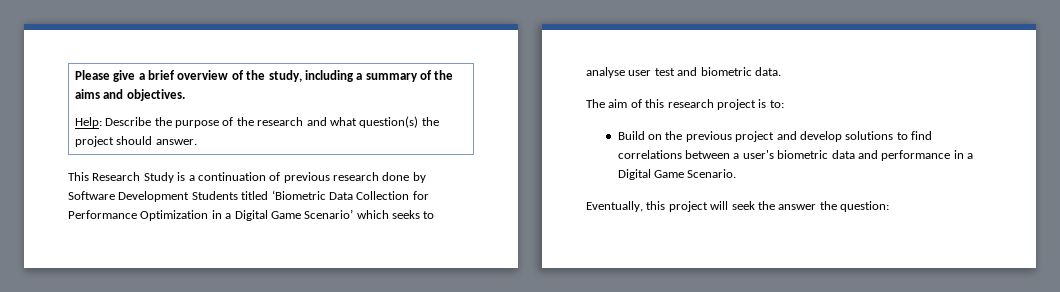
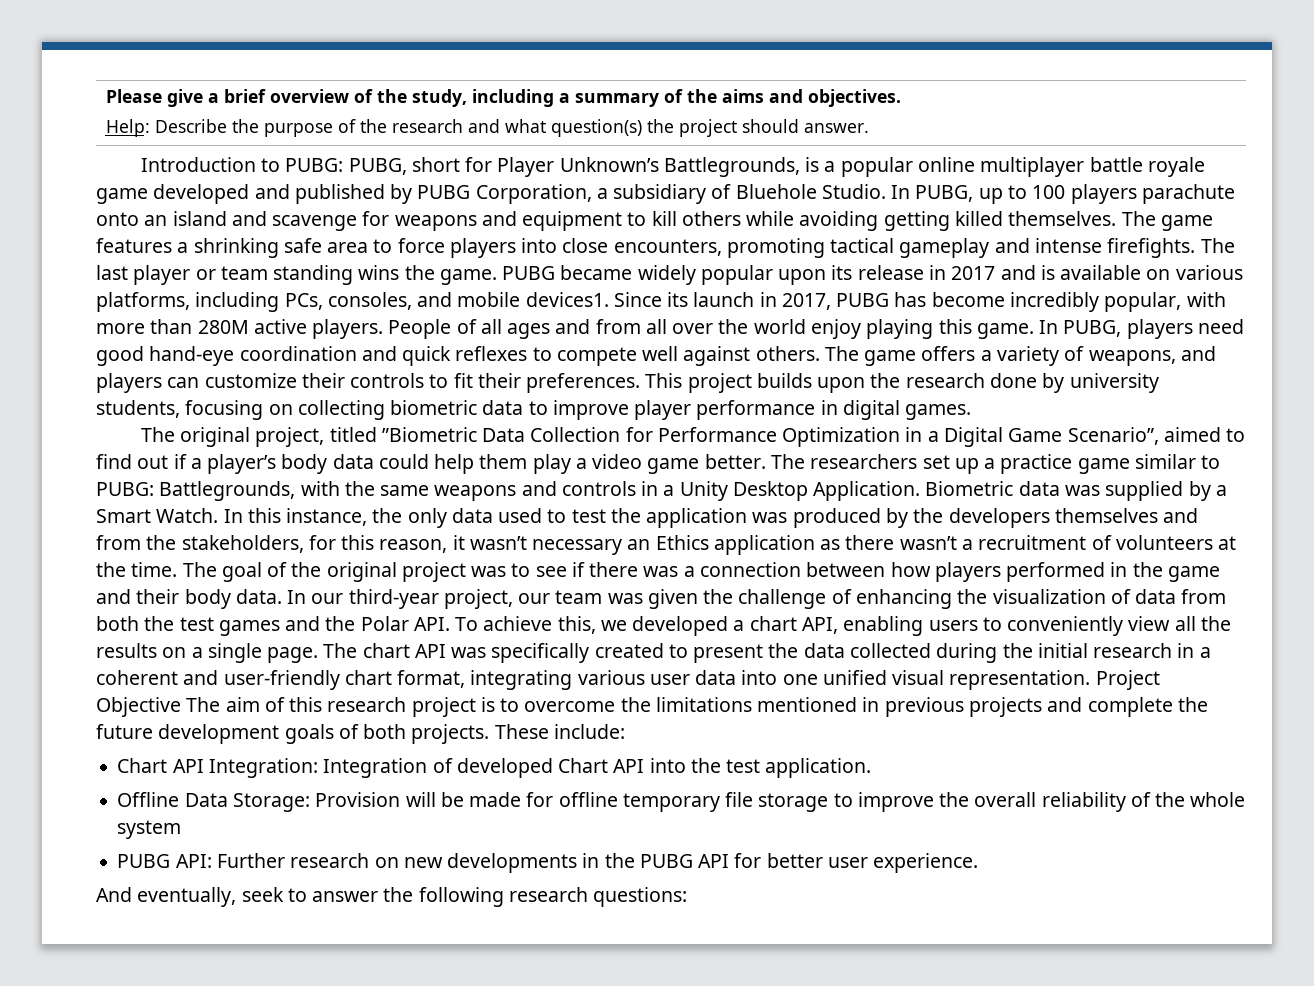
[68,172,426,183] [68,190,326,202] This Research Study is a continuation of previous research done by Software Development Students titled ‘Biometric -> [140,157,1205,177] [96,184,1235,204] [96,211,1213,231] [96,238,1235,258] [96,265,1243,285] [96,292,1226,312] [96,319,1244,339] [96,346,1216,366] [96,373,1159,393] [96,400,972,420] [140,427,477,447] Introduction to PUBG: PUBG, short for Player Unknown’s Battlegrounds, is a popular online multiplayer battle royale game developed and published by PUBG Corporation, a subsidiary of Bluehole Studio. In PUBG, up to 100 players parachute onto an island and scavenge for weapons and equipment to kill others while avoiding getting killed themselves. The game features a shrinking safe area to force players into close encounters, promoting tactical gameplay and intense firefights. The last player or team standing wins the game. PUBG became widely popular upon its release in 2017 and is available on various platforms, including PCs, consoles, and mobile devices1. Since its launch in 2017, PUBG has become incredibly popular, with more than 280M active players. People of all ages and from all over the world enjoy playing this game. In PUBG, players need good hand-eye coordination and quick reflexes to compete well against others. The game offers a variety of weapons, and players can customize their controls to fit their preferences. This project builds upon the research done by university students, focusing on collecting biometric data to improve player performance in digital games. // The original project, titled ”Biometric
[304,209,435,219] [586,67,781,78] Scenario’ which seeks to analyse user test and biometric data. // -> [1067,427,1246,445] [96,454,1221,474] [96,481,1227,501] [96,508,1199,528] [96,535,1237,555] [96,562,1220,582] [96,589,1227,609] [96,616,1231,636] [96,643,1211,663] [96,670,1160,690] [96,697,181,717] Scenario”, aimed to find out if a player’s body data could help them play a video game better. The researchers set up a practice game similar to PUBG: Battlegrounds, with the same weapons and controls in a Unity Desktop Application. Biometric data was supplied by a Smart Watch. In this instance, the only data used to test the application was produced by the developers themselves and from the stakeholders, for this reason, it wasn’t necessary an Ethics application as there wasn’t a recruitment of volunteers at the time. The goal of the original project was to see if there was a connection between how players performed in the game and their body data. In our third-year project, our team was given the challenge of enhancing the visualization of data from both the test games and the Polar API. To achieve this, we developed a chart API, enabling users to conveniently view all the results on a single page. The chart API was specifically created to present the data collected during the initial research in a coherent and user-friendly chart format, integrating various user data into one unified visual representation. Project Objective
[769,100,784,108] [617,131,933,142] [617,150,974,161] [617,169,737,180] [586,201,889,212] to: // Build on the previous project and develop solutions to find correlations between a user's biometric data and performance in a Digital Game Scenario. // Eventually, this project will seek the answer the question: -> [500,697,1208,717] [96,724,625,744] [117,758,872,778] [117,792,1246,812] [117,820,182,839] [117,853,979,873] [96,887,688,907] to overcome the limitations mentioned in previous projects and complete the future development goals of both projects. These include: // Chart API Integration: Integration of developed Chart API into the test application. // Offline Data Storage: Provision will be made for offline temporary file storage to improve the overall reliability of the whole system // PUBG API: Further research on new developments in the PUBG API for better user experience. // And eventually, seek to answer the following research questions:

